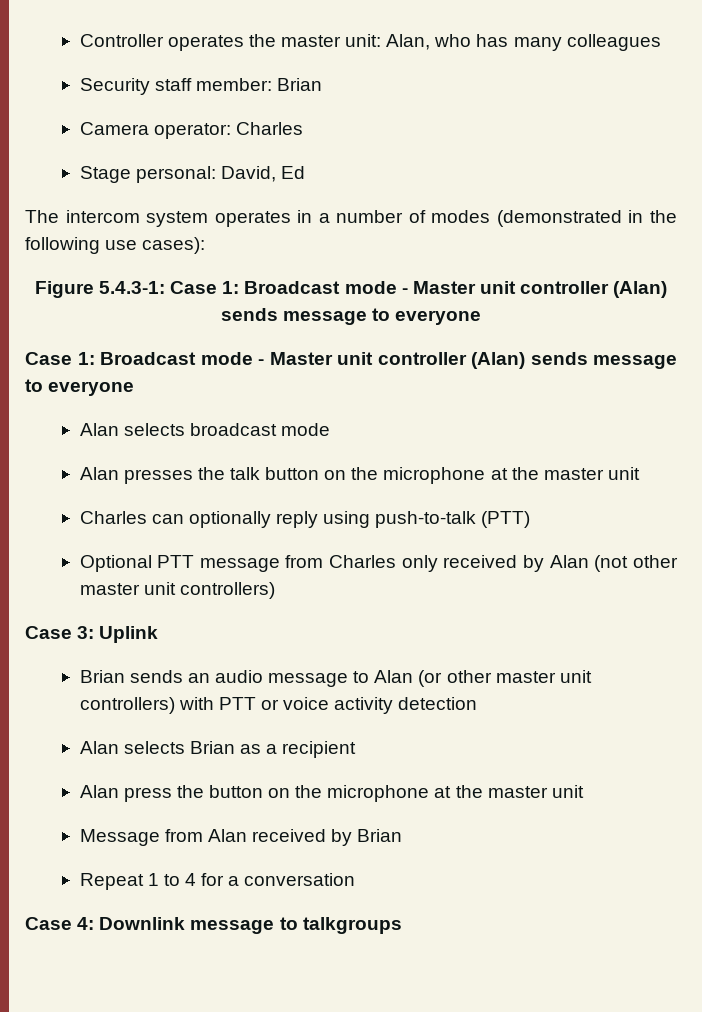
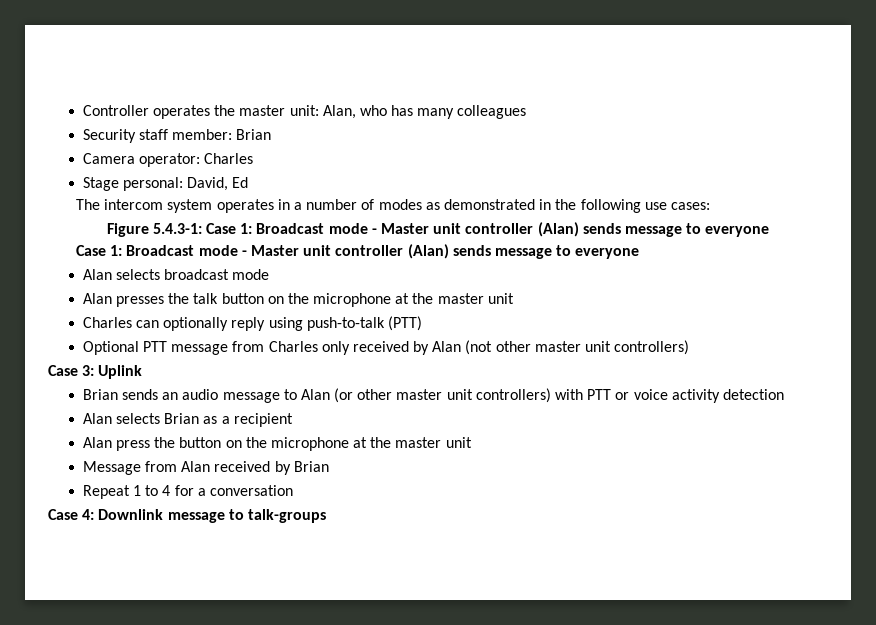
[496,210,622,227] (demonstrated -> [425,199,535,210] as demonstrated
[142,237,206,254] cases): -> [670,202,710,210] cases:
[302,917,402,934] talkgroups -> [247,509,326,523] talk-groups

